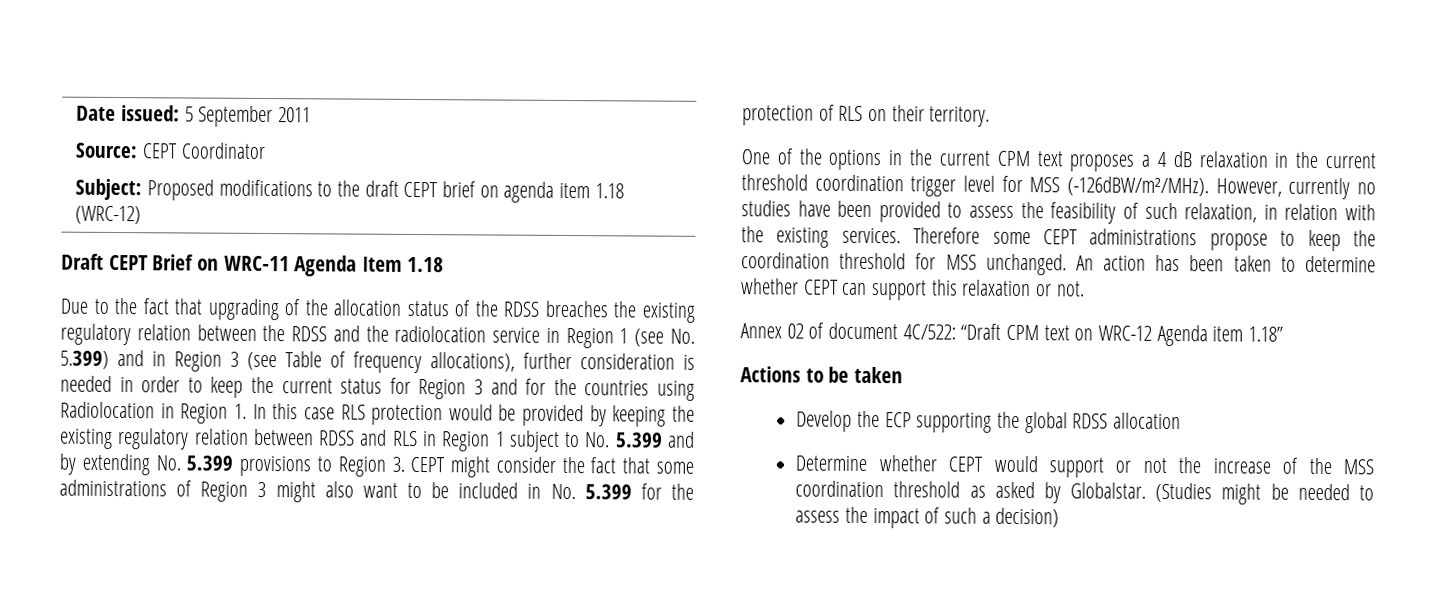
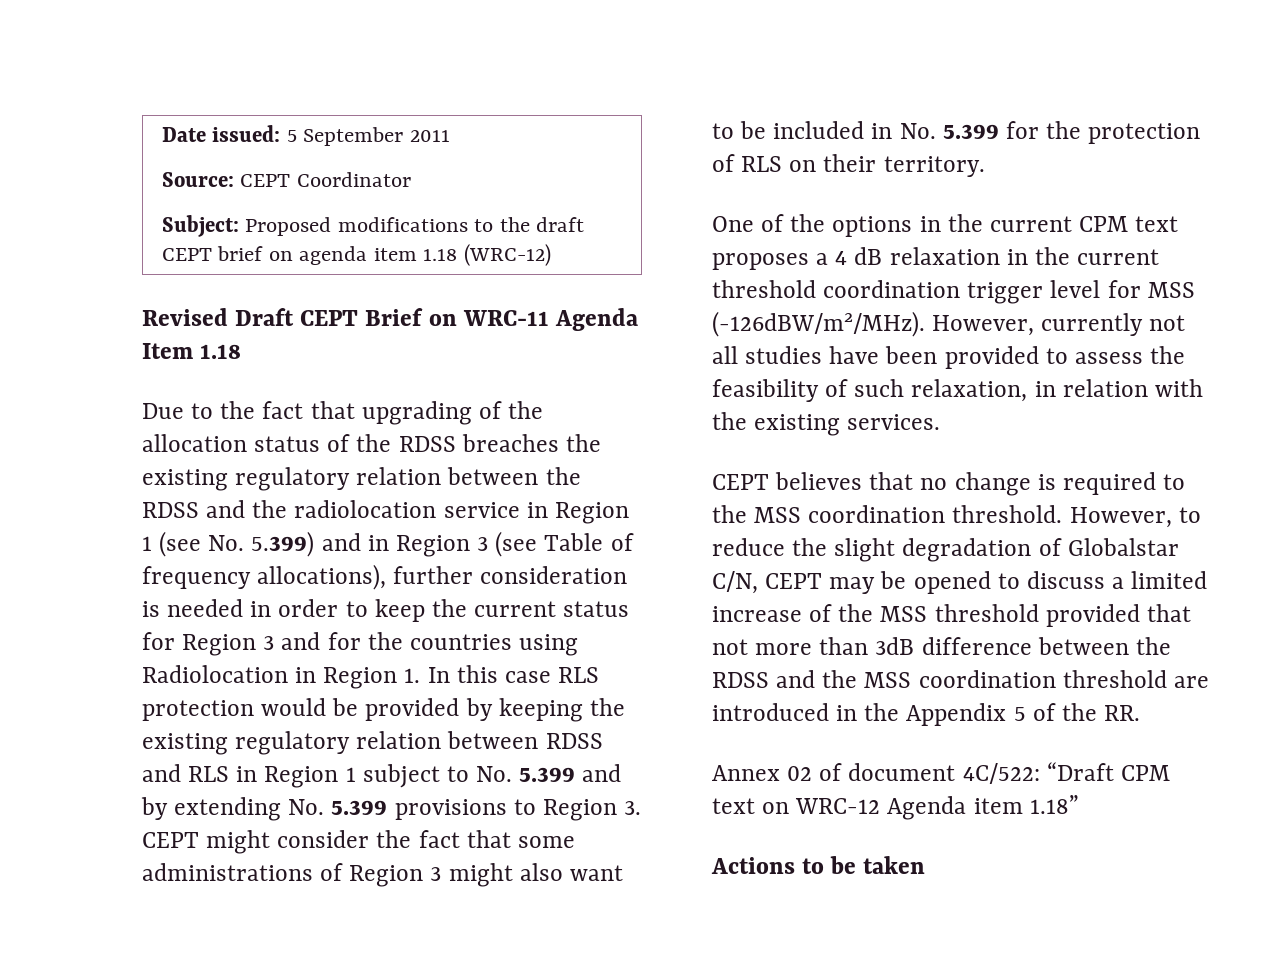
(142, 215) none -> [142,308,228,326] Revised
[1357,182,1376,195] no -> [1149,315,1186,331] [712,346,738,364] not all
[913,227,1376,252] [741,252,1376,276] [741,278,1085,301] Therefore some CEPT administrations propose to keep the coordination threshold for MSS unchanged. An action has been taken to determine whether CEPT can support this relaxation or not. -> [712,472,1186,496] [712,505,1201,528] [712,538,1179,562] [712,571,1208,594] [712,604,1191,627] [712,637,1171,655] [712,670,1209,688] [712,703,1141,726] // CEPT believes that no change is required to the MSS coordination threshold. However, to reduce the slight degradation of Globalstar C/N, CEPT may be opened to discuss a limited increase of the MSS threshold provided that not more than 3dB difference between the RDSS and the MSS coordination threshold are introduced in the Appendix 5 of the RR.
[796,410,1181,434] [795,455,1374,478] [795,480,1374,505] [795,506,1060,529] // Develop the ECP supporting the global RDSS allocation // Determine whether CEPT would support or not the increase of the MSS coordination threshold as asked by Globalstar. (Studies might be needed to assess the impact of such a decision) -> (926, 865) none

